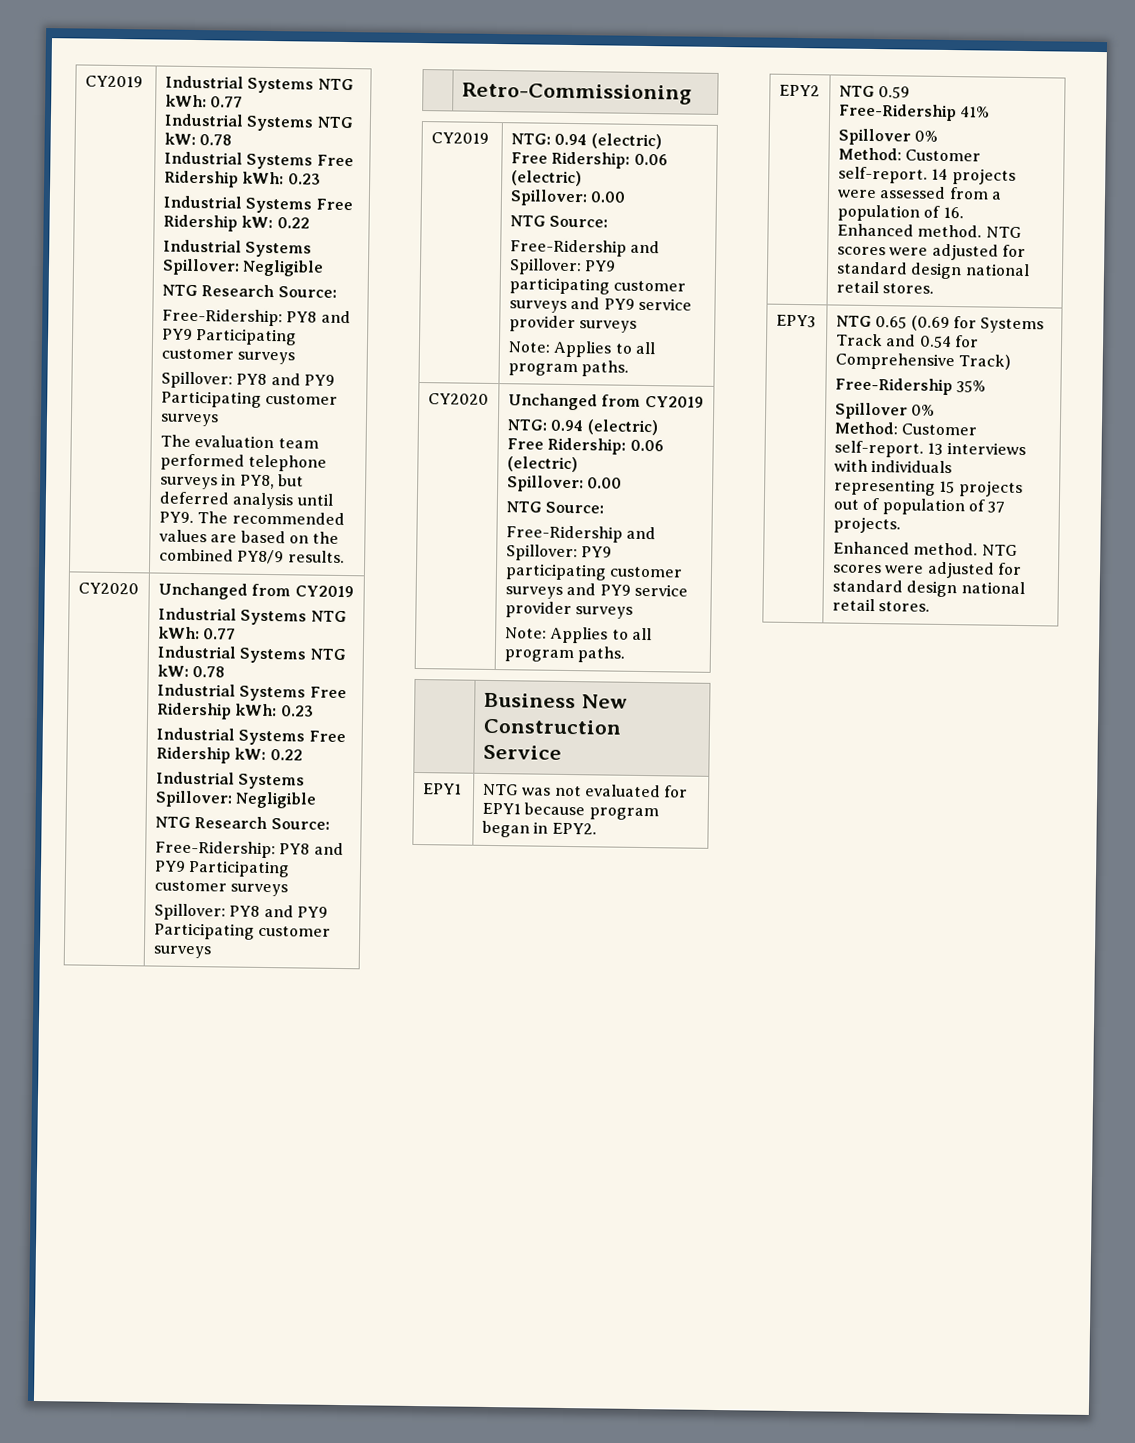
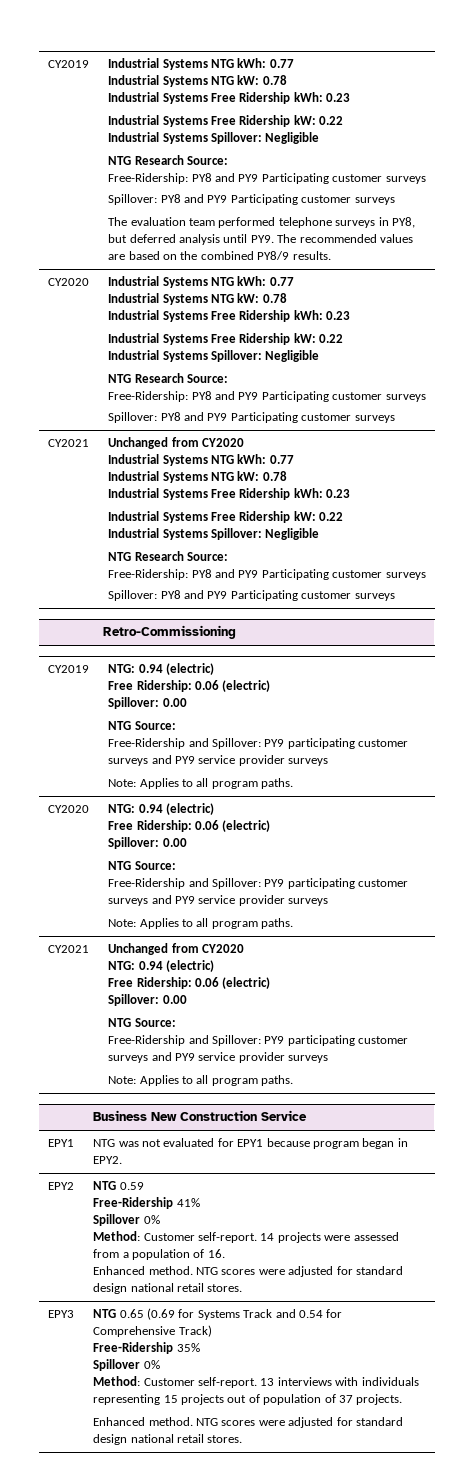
[157,582,354,600] | Unchanged from CY2019 -> [108,276,294,288] [108,293,287,305] [108,310,351,322] [108,333,344,345] [108,350,320,362] [108,373,228,383] [108,391,426,402] [108,412,395,423] [48,439,90,447] [108,437,244,449] | Industrial Systems NTG kWh: 0.77 // Industrial Systems NTG kW: 0.78 // Industrial Systems Free Ridership kWh: 0.23 // Industrial Systems Free Ridership kW: 0.22 // Industrial Systems Spillover: Negligible // NTG Research Source: // Free-Ridership: PY8 and PY9 Participating customer surveys // Spillover: PY8 and PY9 Participating customer surveys // CY2021 | Unchanged from CY2020
[507,393,704,411] | Unchanged from CY2019 -> [108,803,214,815] [108,820,271,832] [108,837,187,849] [108,861,176,870] [108,878,409,889] [108,895,329,906] [108,918,294,929] [48,945,90,953] [108,943,244,955] | NTG: 0.94 (electric) // Free Ridership: 0.06 (electric) // Spillover: 0.00 // NTG Source: // Free-Ridership and Spillover: PY9 participating customer surveys and PY9 service provider surveys // Note: Applies to all program paths. // CY2021 | Unchanged from CY2020

